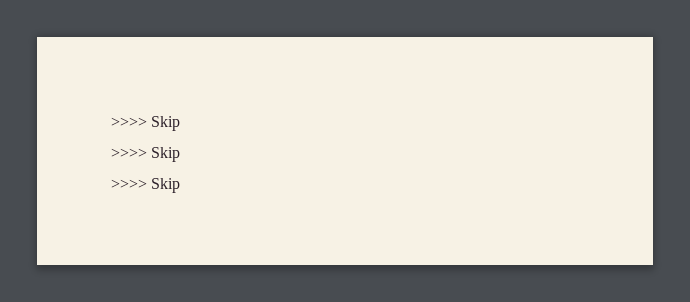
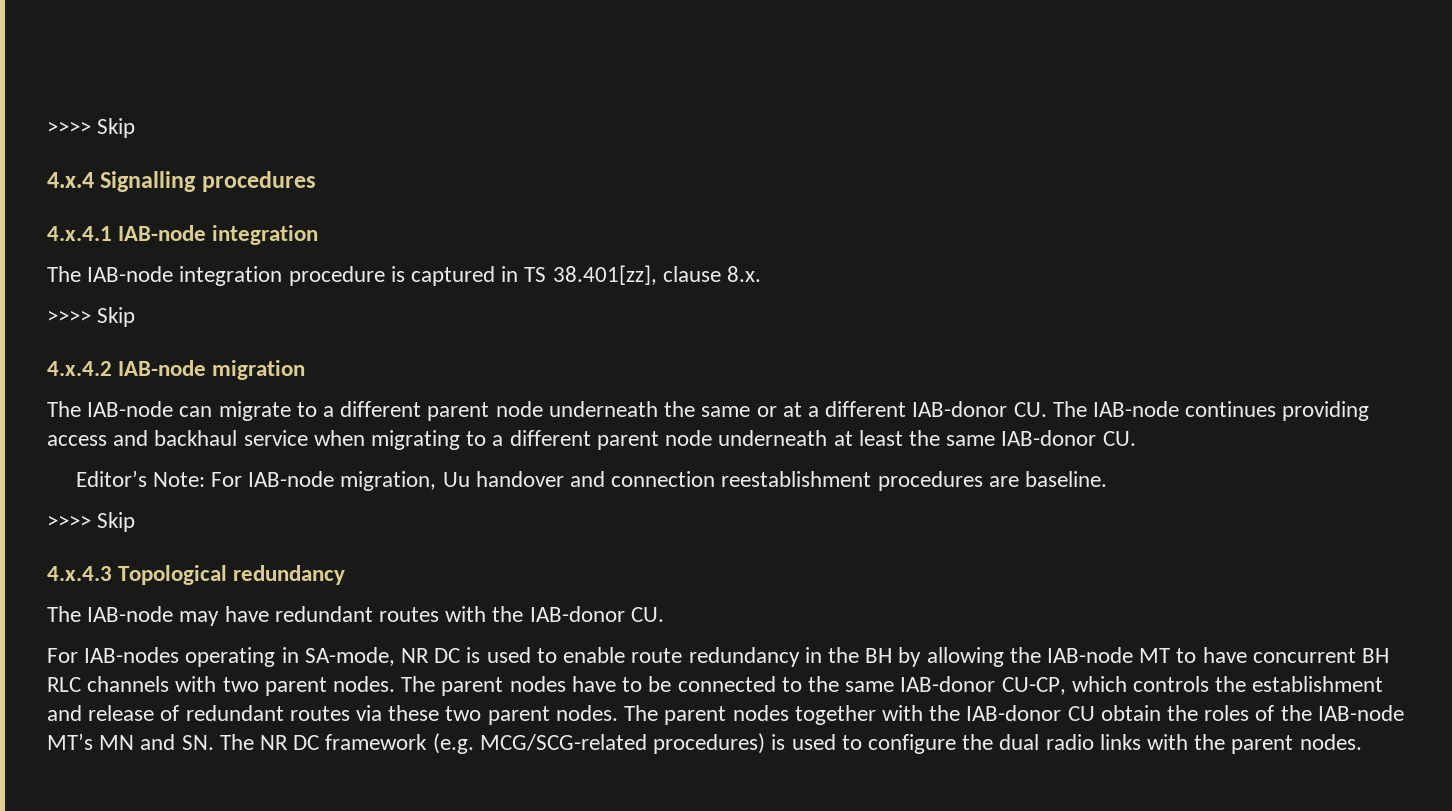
[111,116,181,131] [111,147,181,162] [111,178,181,193] >>>> Skip // >>>> Skip // >>>> Skip -> [47,118,136,138] [47,171,316,192] [47,225,319,245] [47,265,762,286] [47,307,136,327] [47,360,306,380] [47,401,1370,421] [47,430,1136,450] [75,470,1108,491] [47,512,136,532] [47,565,346,585] [47,606,664,626] [47,647,1390,667] [47,676,1384,696] [47,705,1404,725] [47,733,1362,754] >>>> Skip // 4.x.4 Signalling procedures // 4.x.4.1 IAB-node integration // The IAB-node integration procedure is captured in TS 38.401[zz], clause 8.x. // >>>> Skip // 4.x.4.2 IAB-node migration // The IAB-node can migrate to a different parent node underneath the same or at a different IAB-donor CU. The IAB-node continues providing access and backhaul service when migrating to a different parent node underneath at least the same IAB-donor CU. // Editor’s Note: For IAB-node migration, Uu handover and connection reestablishment procedures are baseline. // >>>> Skip // 4.x.4.3 Topological redundancy // The IAB-node may have redundant routes with the IAB-donor CU. // For IAB-nodes operating in SA-mode, NR DC is used to enable route redundancy in the BH by allowing the IAB-node MT to have concurrent BH RLC channels with two parent nodes. The parent nodes have to be connected to the same IAB-donor CU-CP, which controls the establishment and release of redundant routes via these two parent nodes. The parent nodes together with the IAB-donor CU obtain the roles of the IAB-node MT’s MN and SN. The NR DC framework (e.g. MCG/SCG-related procedures) is used to configure the dual radio links with the parent nodes.

